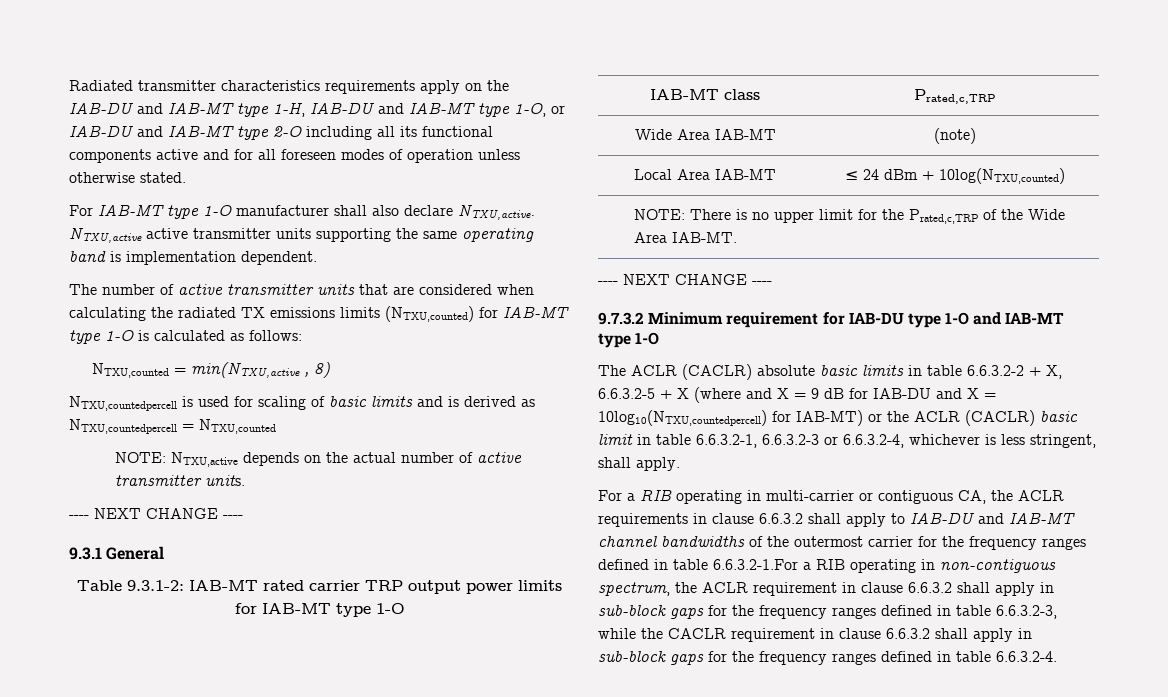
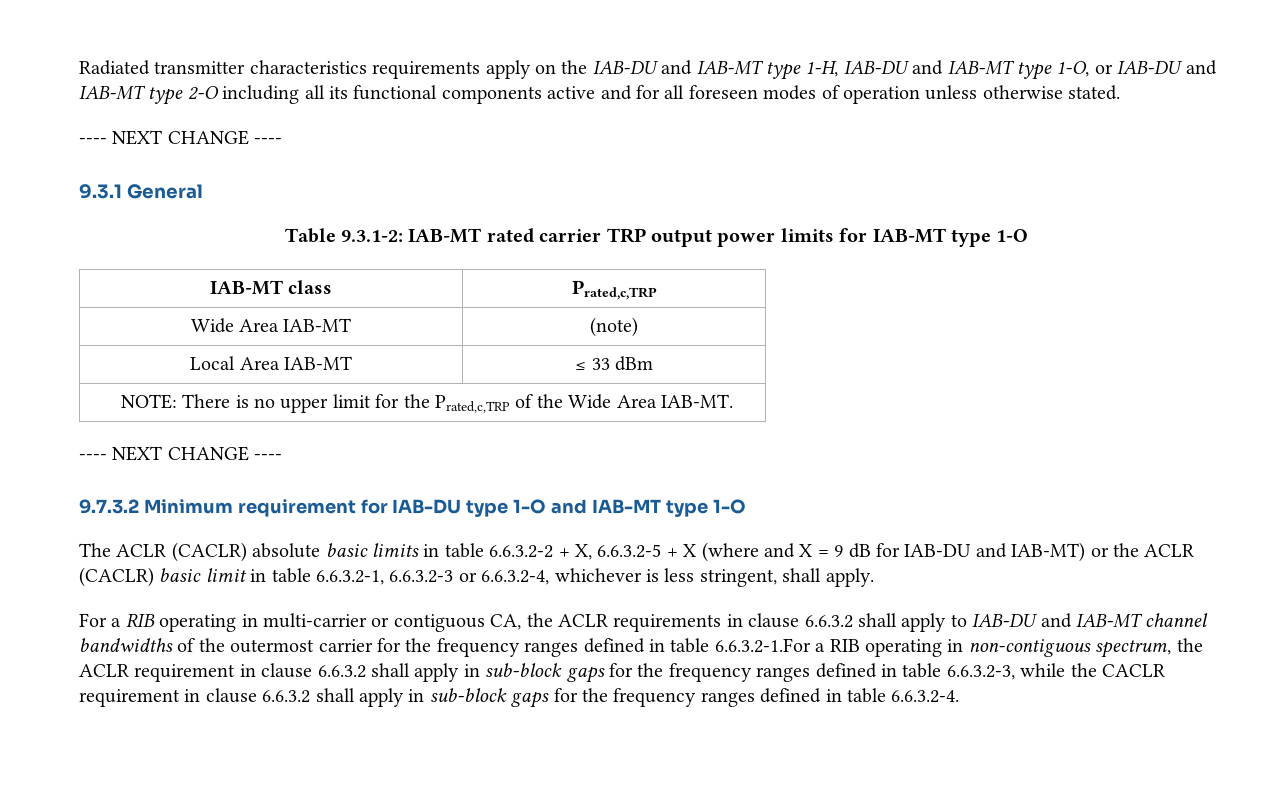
[69,204,535,220] [69,227,534,243] [69,251,317,265] [69,284,534,295] [69,306,569,322] [69,330,302,344] [92,362,331,378] [69,396,535,411] [69,419,276,434] [115,452,523,467] [115,475,246,486] // For IAB-MT type 1-O manufacturer shall also declare NTXU,active. NTXU,active active transmitter units supporting the same operating band is implementation dependent. // The number of active transmitter units that are considered when calculating the radiated TX emissions limits (NTXU,counted) for IAB-MT type 1-O is calculated as follows: // NTXU,counted = min(NTXU,active , 8) // NTXU,countedpercell is used for scaling of basic limits and is derived as NTXU,countedpercell = NTXU,counted // NOTE: NTXU,active depends on the actual number of active transmitter units. -> (1121, 92) none
[863,169,879,180] 24 -> [591,358,610,370] 33
[922,168,1065,184] + 10log(NTXU,counted) -> (653, 363) none
[967,388,996,399] [598,410,791,426] X = 10log10(NTXU,countedpercell) for -> (1007, 550) none

